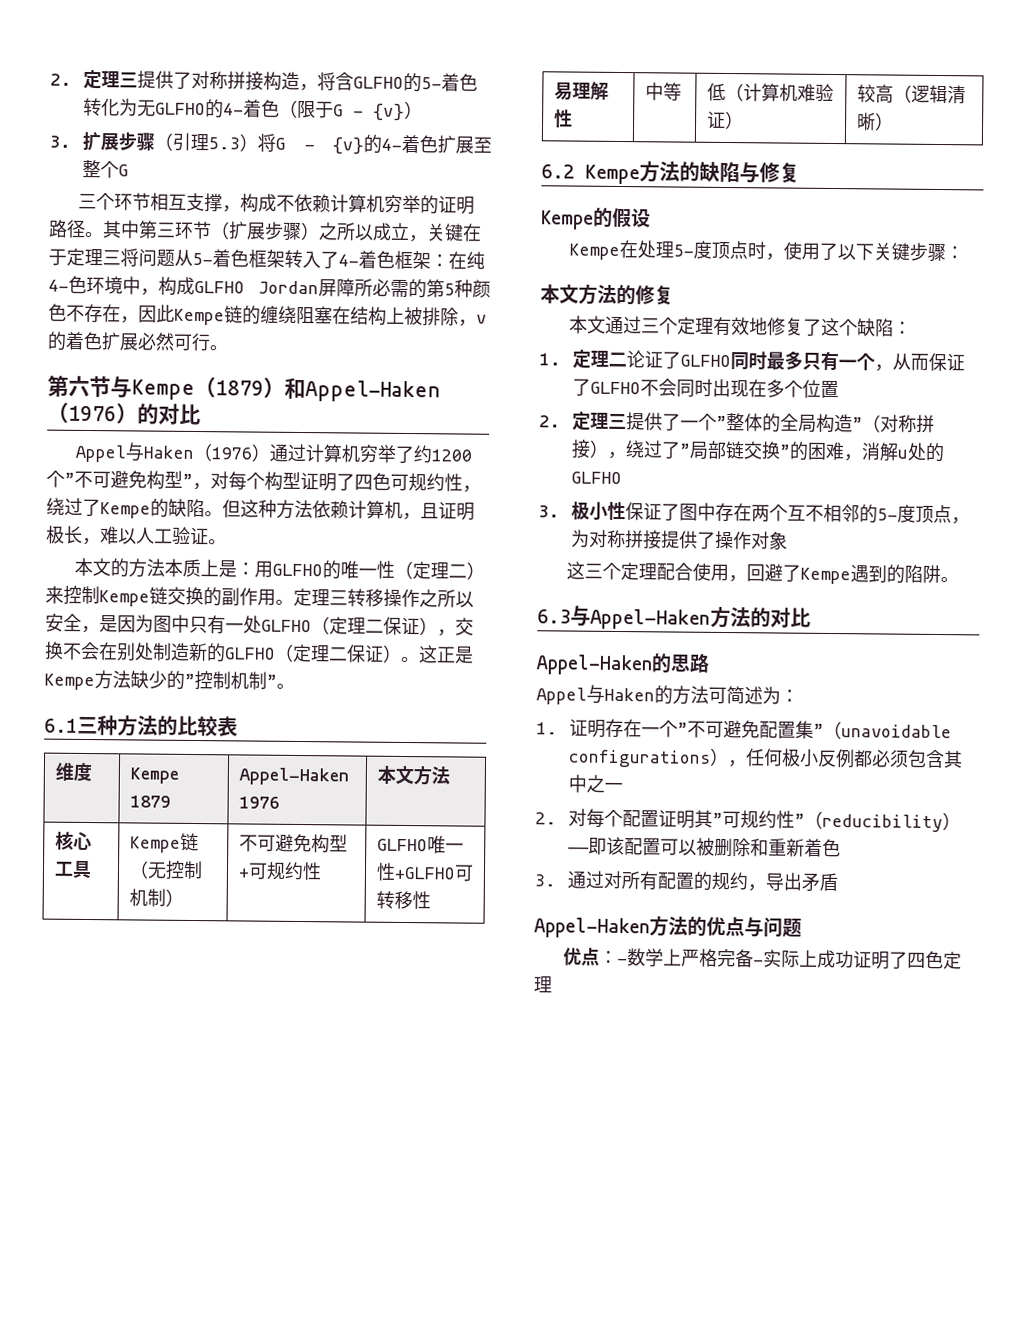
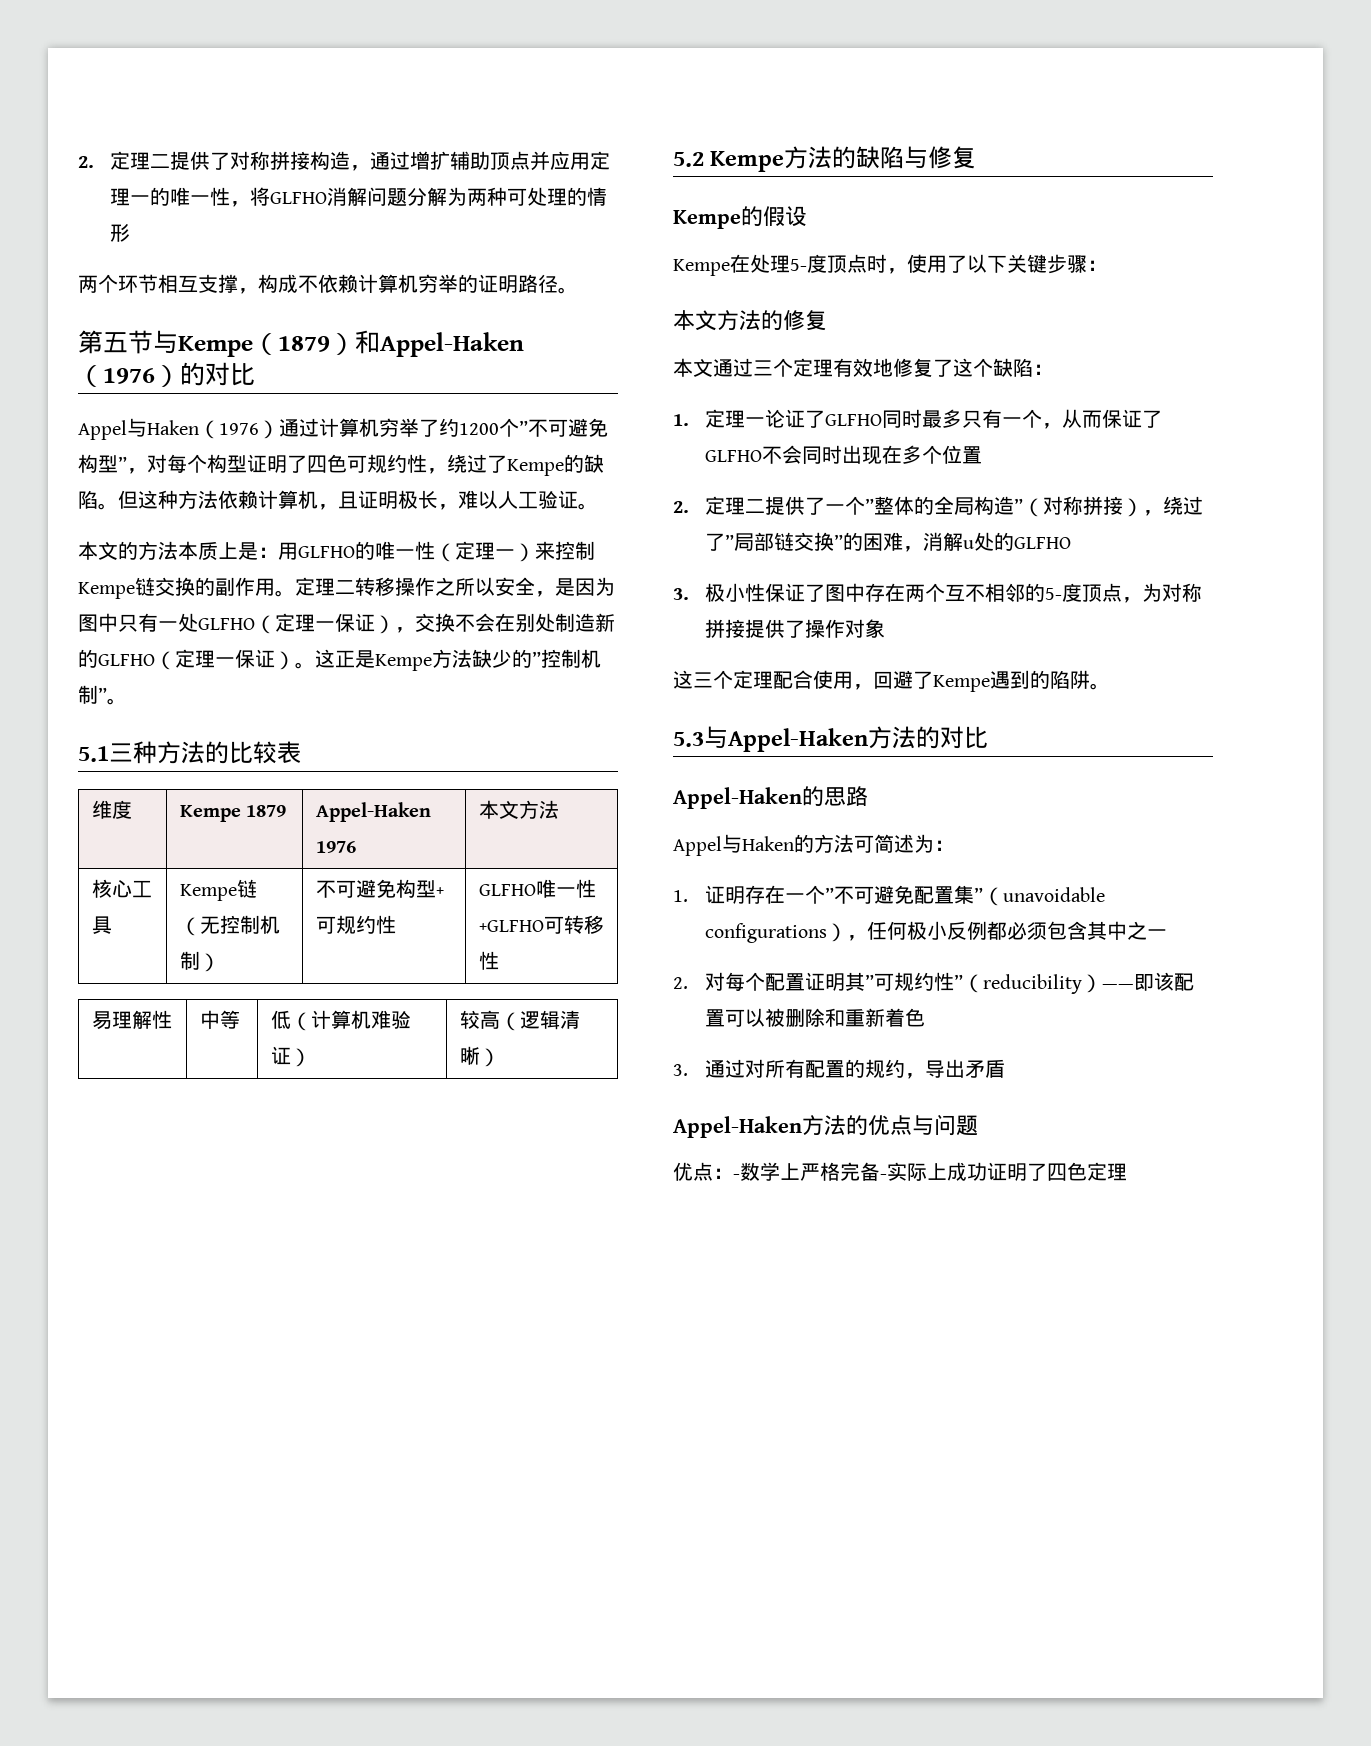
[50,69,139,90] 2.定理三 -> [78,151,171,170] 2.定理二
[317,72,479,93] [83,97,424,121] [49,131,492,155] [82,159,130,179] [77,193,97,210] 将含GLFHO的5-着色转化为无GLFHO的4-着色（限于G - {v}） // 3.扩展步骤（引理5.3）将G - {v}的4-着色扩展至整个G // 三 -> [370,151,611,171] [110,187,608,207] [110,223,131,242] [78,275,98,293] 通过增扩辅助顶点并应用定理一的唯一性，将GLFHO消解问题分解为两种可处理的情形 // 两
[102,220,482,243] [48,247,485,270] [48,275,491,299] [48,303,487,327] [47,331,228,352] [47,375,90,398] 其中第三环节（扩展步骤）之所以成立，关键在于定理三将问题从5-着色框架转入了4-着色框架：在纯4-色环境中，构成GLFHO Jordan屏障所必需的第5种颜色不存在，因此Kempe链的缠绕阻塞在结构上被排除，v的着色扩展必然可行。 // 第六 -> [78,330,128,354] // 第五
[447,564,467,578] 二 -> [495,549,515,558] 一
[329,590,348,606] 三 -> [335,580,355,594] 二
[365,619,384,633] 二 -> [315,621,335,630] 一
[328,647,348,661] 二 -> [215,657,235,666] 一
[44,718,78,733] 6.1 -> [78,746,109,762] 5.1
[541,164,575,179] 6.2 -> [673,152,704,167] 5.2
[608,351,628,368] 二 -> [745,417,766,426] 一
[608,413,628,430] 三 -> [745,499,766,513] 二
[537,609,571,624] 6.3 -> [673,732,704,747] 5.3

